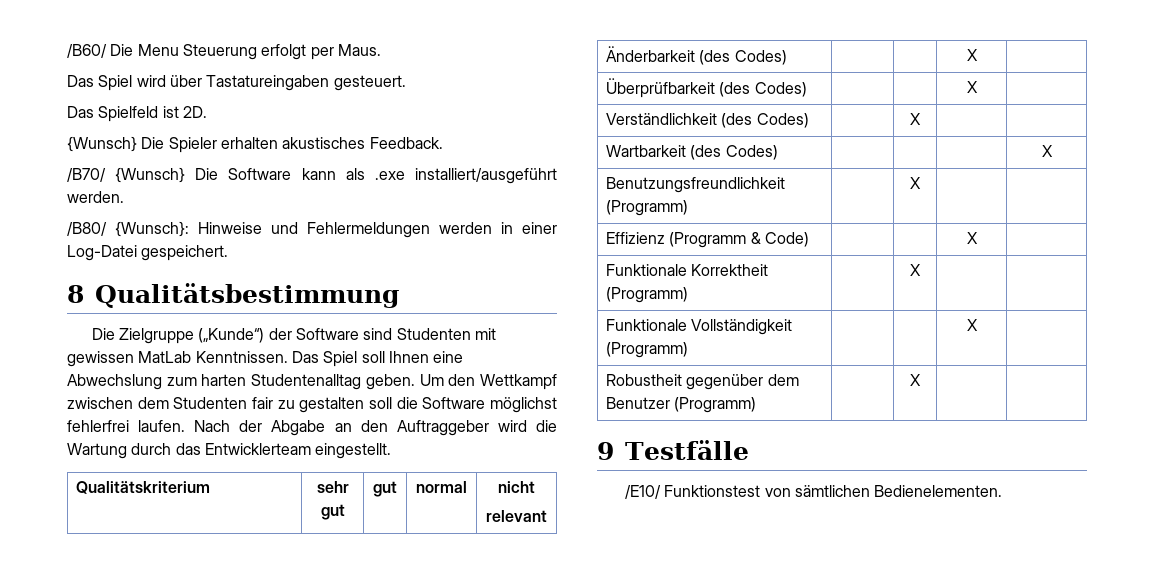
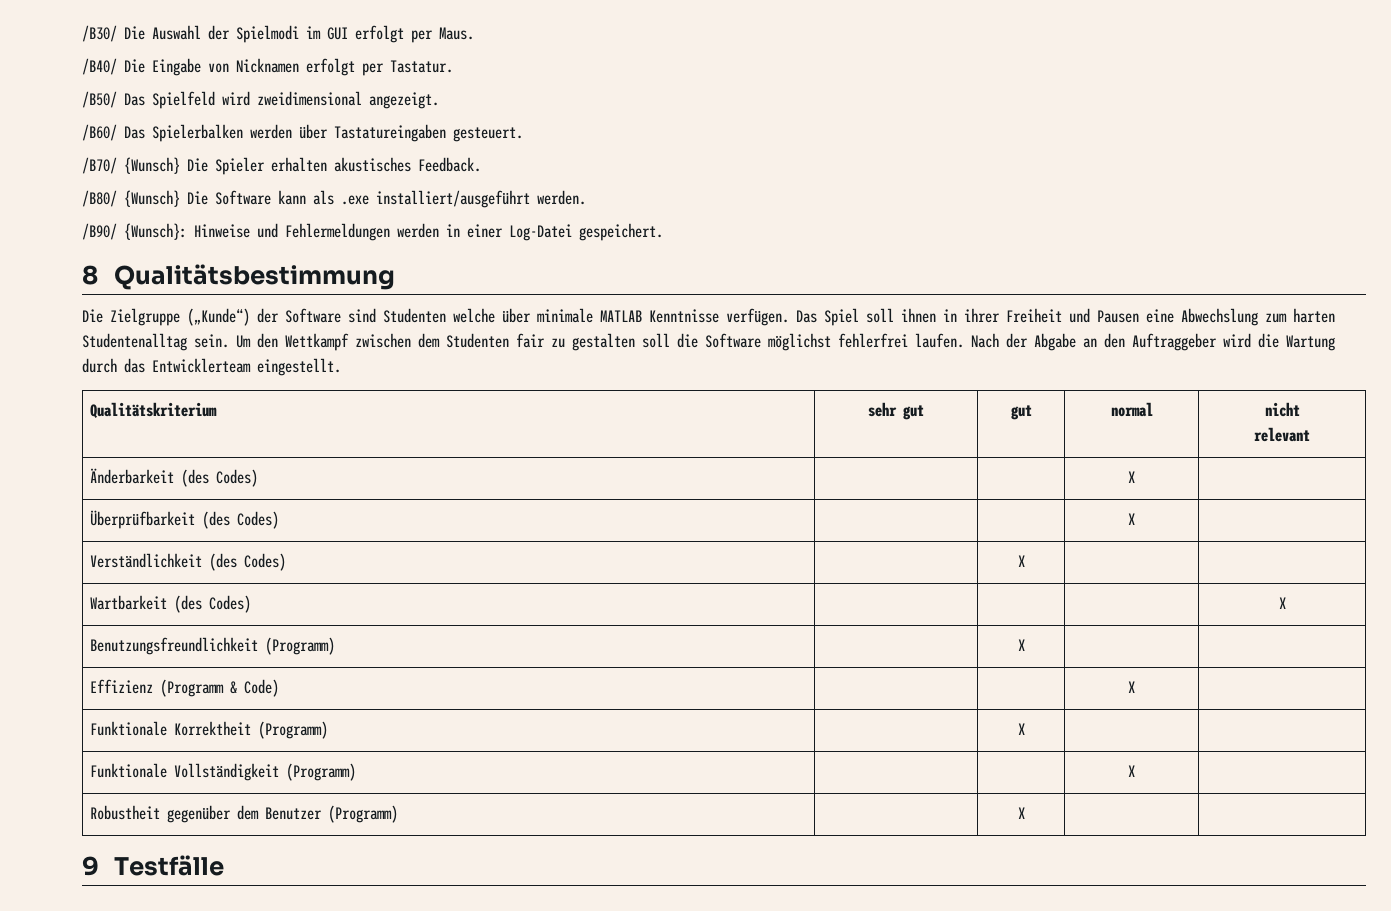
[67,44,381,60] [67,75,166,91] /B60/ Die Menu Steuerung erfolgt per Maus. // Das Spiel wird -> [82,25,474,43] [82,58,453,76] [82,91,439,109] [82,124,292,142] /B30/ Die Auswahl der Spielmodi im GUI erfolgt per Maus. // /B40/ Die Eingabe von Nicknamen erfolgt per Tastatur. // /B50/ Das Spielfeld wird zweidimensional angezeigt. // /B60/ Das Spielerbalken werden
[67,106,207,122] Das Spielfeld ist 2D. // -> [82,157,117,174] /B70/
[67,168,106,182] /B70/ -> [82,190,117,207] /B80/
[67,222,107,236] /B80/ -> [82,223,117,240] /B90/
[474,328,496,340] [67,351,429,367] mit gewissen MatLab Kenntnissen. Das Spiel soll Ihnen -> [453,308,1139,326] welche über minimale MATLAB Kenntnisse verfügen. Das Spiel soll ihnen in ihrer Freiheit und Pausen
[365,374,415,390] geben. -> [194,334,229,348] sein.
[625,485,1003,499] // /E10/ Funktionstest von sämtlichen Bedienelementen. -> (225, 865) none

